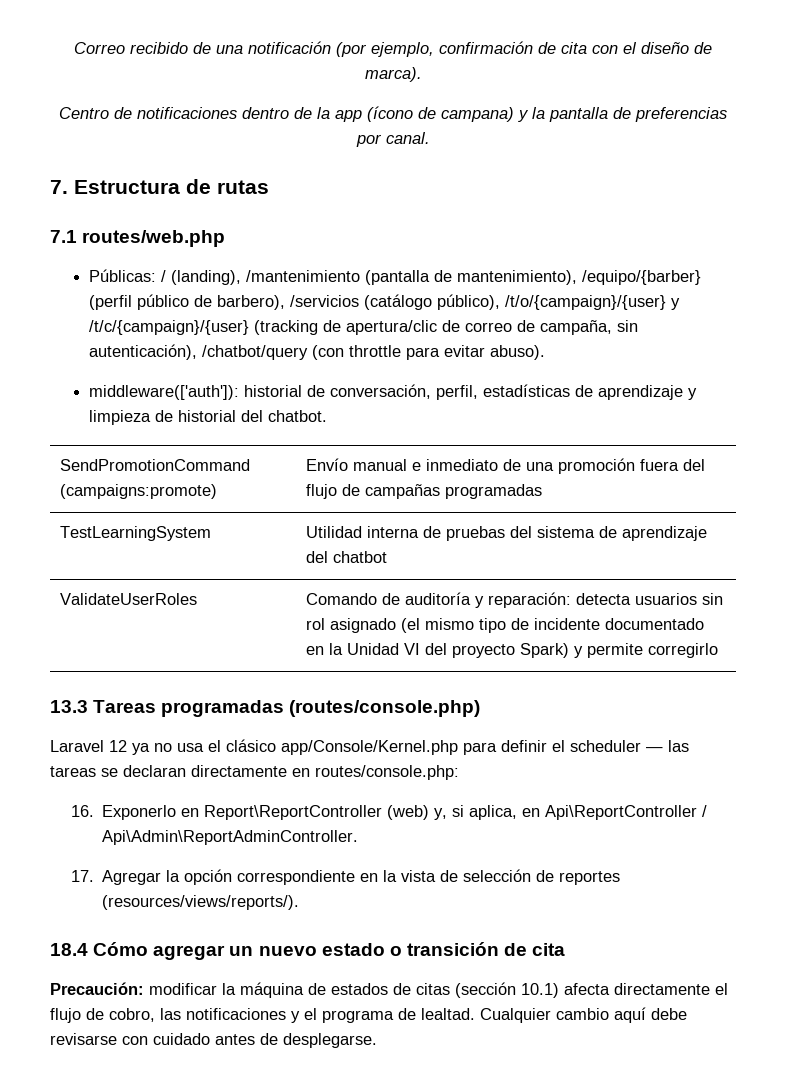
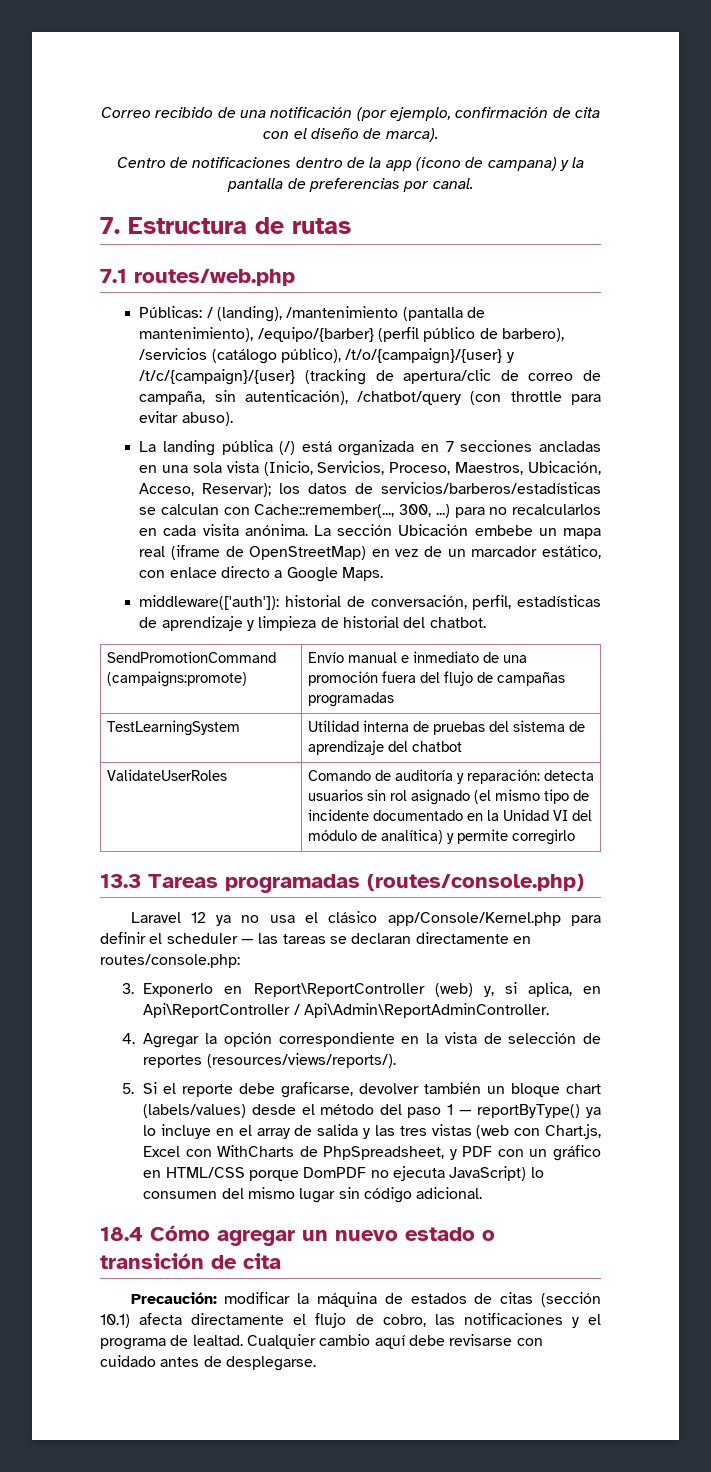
(546, 352) none -> [139,440,601,456] [139,461,601,476] [139,482,601,497] [139,504,601,518] [139,524,601,539] [139,545,601,560] [139,566,383,582] // La landing pública (/) está organizada en 7 secciones ancladas en una sola vista (Inicio, Servicios, Proceso, Maestros, Ubicación, Acceso, Reservar); los datos de servicios/barberos/estadísticas se calculan con Cache::remember(..., 300, ...) para no recalcularlos en cada visita anónima. La sección Ubicación embebe un mapa real (iframe de OpenStreetMap) en vez de un marcador estático, con enlace directo a Google Maps.
[451,643,569,658] proyecto Spark) -> [307,829,443,844] módulo de analítica)
[71,805,95,817] 16. -> [121,983,134,994] 3.
[71,870,95,882] 17. -> [121,1033,135,1044] 4.
(300, 902) none -> [121,1082,601,1098] [143,1104,602,1118] [143,1124,601,1139] [143,1145,601,1161] [143,1166,544,1181] [143,1187,483,1203] // 5. Si el reporte debe graficarse, devolver también un bloque chart (labels/values) desde el método del paso 1 — reportByType() ya lo incluye en el array de salida y las tres vistas (web con Chart.js, Excel con WithCharts de PhpSpreadsheet, y PDF con un gráfico en HTML/CSS porque DomPDF no ejecuta JavaScript) lo consumen del mismo lugar sin código adicional.

